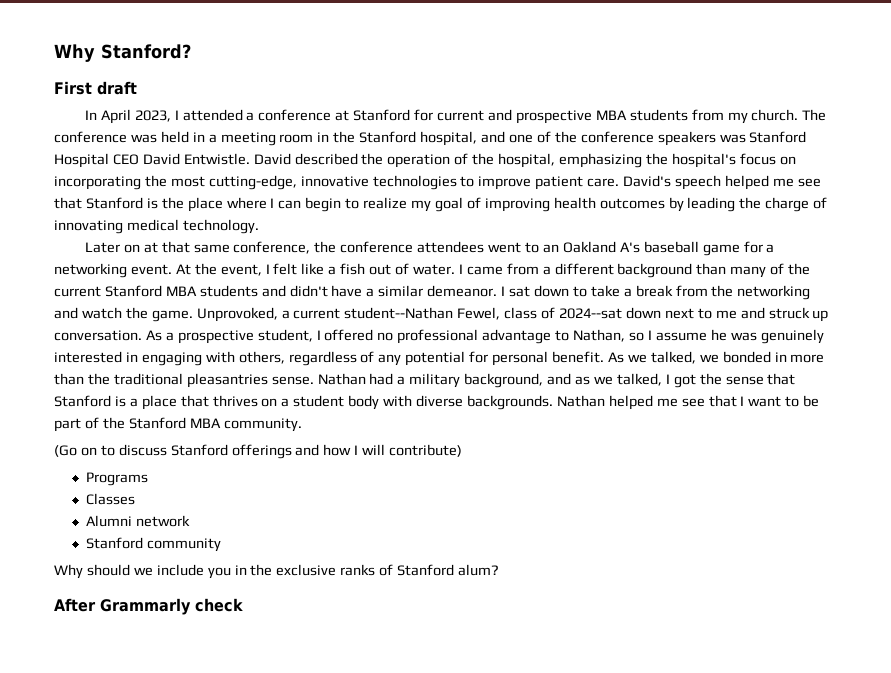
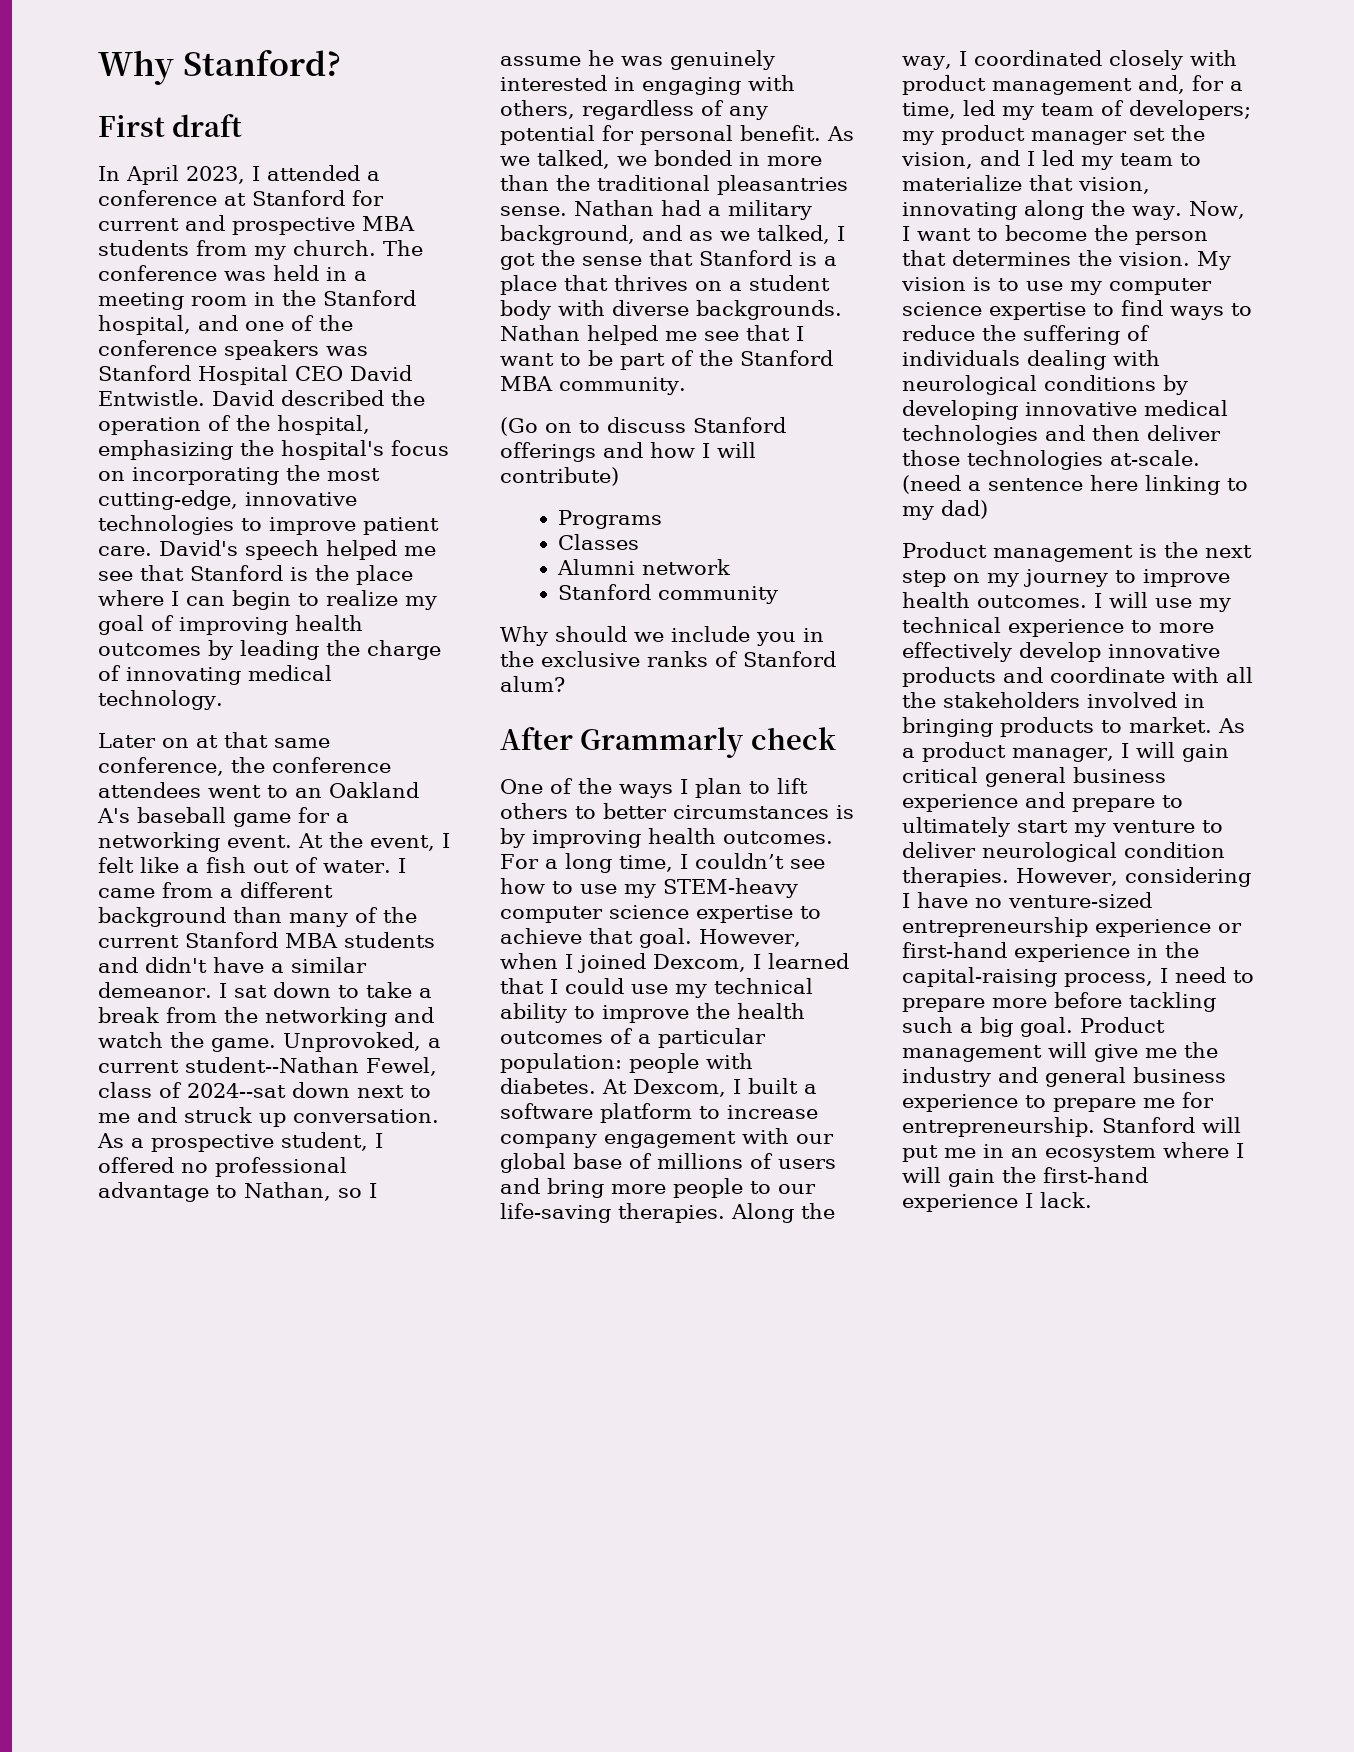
(243, 605) none -> [500,778,808,798] [500,803,854,819] [500,828,833,848] [500,853,825,873] [500,878,798,898] [500,905,821,923] [500,928,801,948] [500,953,849,973] [500,978,813,998] [500,1003,805,1023] [500,1028,766,1048] [500,1053,753,1073] [500,1078,817,1097] [500,1103,818,1123] [500,1128,834,1148] [500,1153,836,1173] [500,1178,816,1198] [500,1203,835,1223] [902,50,1237,70] [902,75,1243,95] [902,100,1251,120] [902,125,1205,145] [901,150,1201,170] [902,175,1150,194] [902,200,1245,220] [902,225,1208,245] [902,250,1231,270] [901,277,1212,295] [902,300,1252,320] [902,325,1150,345] [902,350,1160,370] [902,375,1188,395] [902,400,1228,420] [902,425,1221,445] [902,450,1200,470] [902,475,1248,495] [902,500,988,520] [902,542,1252,562] [902,569,1230,587] [902,592,1231,612] [902,617,1214,637] [902,642,1220,662] [902,667,1253,687] [902,692,1205,708] [902,717,1245,737] [902,742,1229,762] [902,767,1166,787] [902,792,1183,812] [902,817,1223,837] [902,842,1225,862] [902,867,1251,887] [902,892,1152,908] [902,917,1242,937] [902,942,1199,962] [902,967,1254,987] [902,992,1216,1012] [902,1017,1165,1037] [902,1042,1218,1062] [902,1067,1226,1087] [902,1092,1214,1112] [902,1117,1241,1137] [902,1142,1244,1162] [902,1167,1148,1187] [902,1192,1092,1212] // One of the ways I plan to lift others to better circumstances is by improving health outcomes. For a long time, I couldn’t see how to use my STEM-heavy computer science expertise to achieve that goal. However, when I joined Dexcom, I learned that I could use my technical ability to improve the health outcomes of a particular population: people with diabetes. At Dexcom, I built a software platform to increase company engagement with our global base of millions of users and bring more people to our life-saving therapies. Along the way, I coordinated closely with product management and, for a time, led my team of developers; my product manager set the vision, and I led my team to materialize that vision, innovating along the way. Now, I want to become the person that determines the vision. My vision is to use my computer science expertise to find ways to reduce the suffering of individuals dealing with neurological conditions by developing innovative medical technologies and then deliver those technologies at-scale. (need a sentence here linking to my dad) // Product management is the next step on my journey to improve health outcomes. I will use my technical experience to more effectively develop innovative products and coordinate with all the stakeholders involved in bringing products to market. As a product manager, I will gain critical general business experience and prepare to ultimately start my venture to deliver neurological condition therapies. However, considering I have no venture-sized entrepreneurship experience or first-hand experience in the capital-raising process, I need to prepare more before tackling such a big goal. Product management will give me the industry and general business experience to prepare me for entrepreneurship. Stanford will put me in an ecosystem where I will gain the first-hand experience I lack.

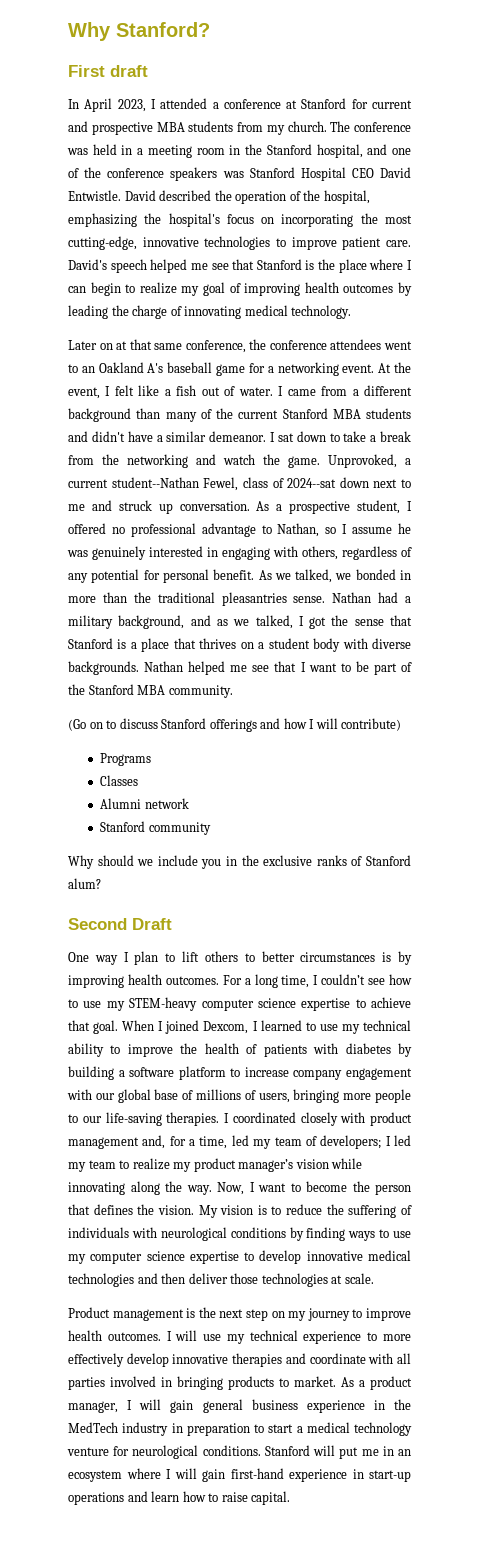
[500,727,836,758] [500,778,673,798] After Grammarly check // One of the ways -> [68,918,172,930] [68,952,118,965] Second Draft // One way
[699,929,801,947] [500,953,558,969] However, when -> [122,1020,155,1031] When
[500,978,624,994] that I could -> [305,1022,316,1031] to
[500,1028,766,1048] [500,1053,753,1073] [500,1078,798,1097] outcomes of a particular population: people with diabetes. At Dexcom, I built -> [246,1043,413,1057] [68,1066,114,1080] of patients with diabetes by building
[778,1159,836,1169] [500,1178,604,1198] users and bring -> [258,1089,340,1103] users, bringing
[731,1203,835,1223] [902,56,952,70] Along the way, -> (220, 1119) none
[902,125,1205,145] [901,150,1020,169] my product manager set the vision, and -> (382, 1142) none
[902,175,1150,194] materialize that vision, -> [132,1158,363,1172] realize my product manager’s vision while
[952,250,1071,266] determines -> [93,1204,133,1215] defines
(1019, 284) none -> [286,1204,412,1218] [68,1227,390,1241] reduce the suffering of individuals with neurological conditions by finding ways to
[1121,300,1252,320] [902,325,1150,345] [902,350,1160,370] [902,375,1188,395] [902,400,1018,420] find ways to reduce the suffering of individuals dealing with neurological conditions by developing -> [259,1250,302,1264] develop
[1110,450,1200,466] [902,475,1248,495] [902,500,988,520] at-scale. (need a sentence here linking to my dad) -> [331,1273,374,1284] at scale.
[902,667,996,687] products -> [232,1353,283,1367] therapies
[902,692,1080,708] the stakeholders -> [68,1377,105,1390] parties
[902,767,1166,787] [902,792,1183,812] [902,817,1223,837] [902,842,1225,862] [902,867,1251,887] [902,892,1152,908] [902,917,1242,937] [902,942,1199,962] [902,967,1254,987] [902,992,1216,1012] [902,1017,1165,1037] [902,1042,1218,1062] [902,1067,1226,1087] [902,1092,1214,1112] [902,1117,1095,1137] critical general business experience and prepare to ultimately start my venture to deliver neurological condition therapies. However, considering I have no venture-sized entrepreneurship experience or first-hand experience in the capital-raising process, I need to prepare more before tackling such a big goal. Product management will give me the industry and general business experience to prepare me for entrepreneurship. -> [202,1399,411,1413] [68,1422,412,1436] [67,1445,261,1459] general business experience in the MedTech industry in preparation to start a medical technology venture for neurological conditions.
[1002,1167,1148,1183] [902,1192,1092,1212] the first-hand experience I lack. -> [230,1468,411,1482] [68,1491,291,1505] first-hand experience in start-up operations and learn how to raise capital.

